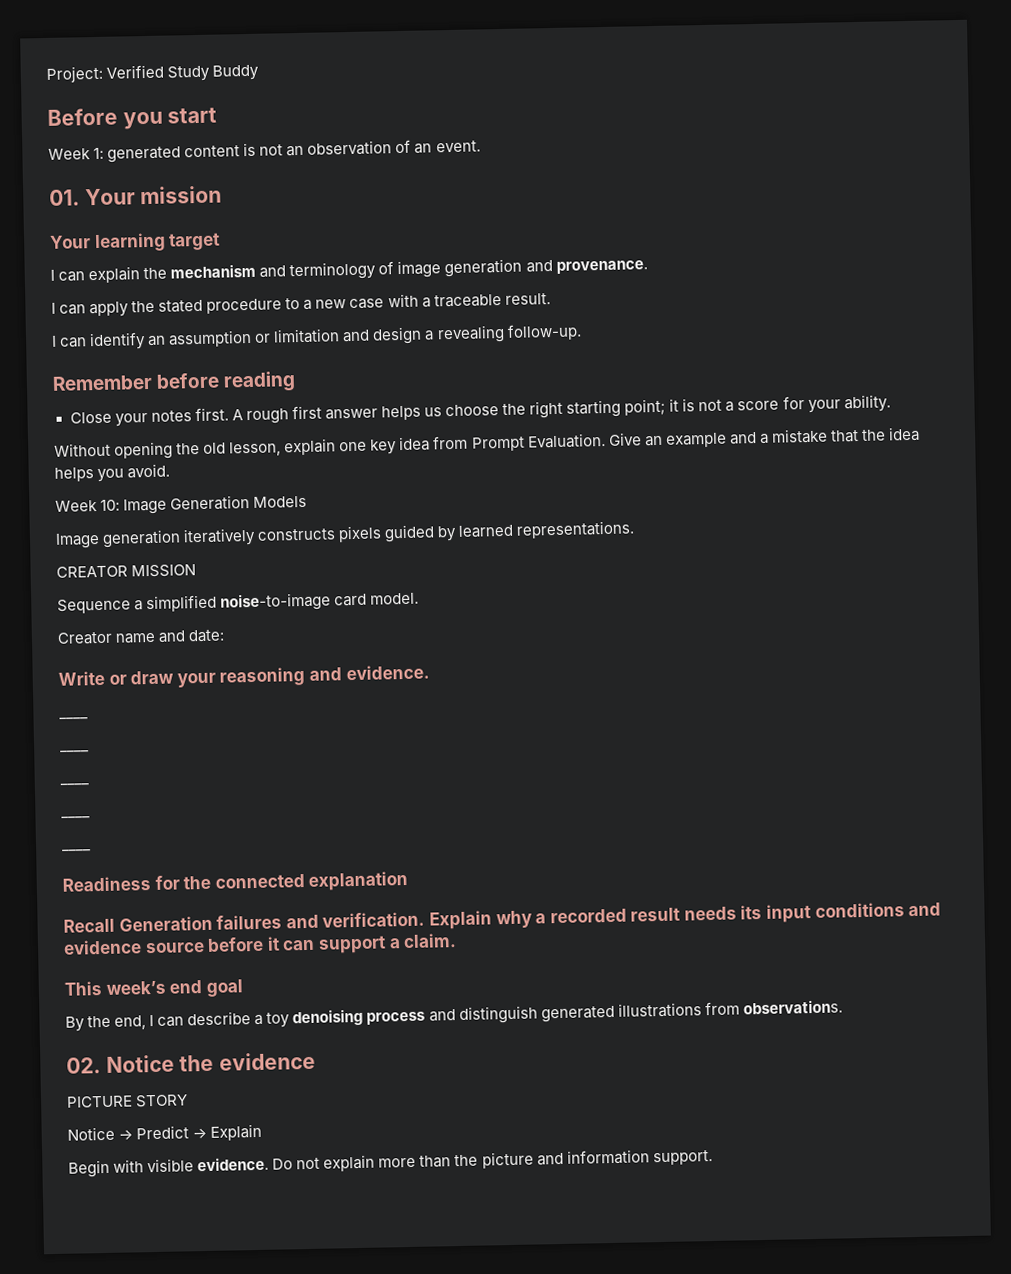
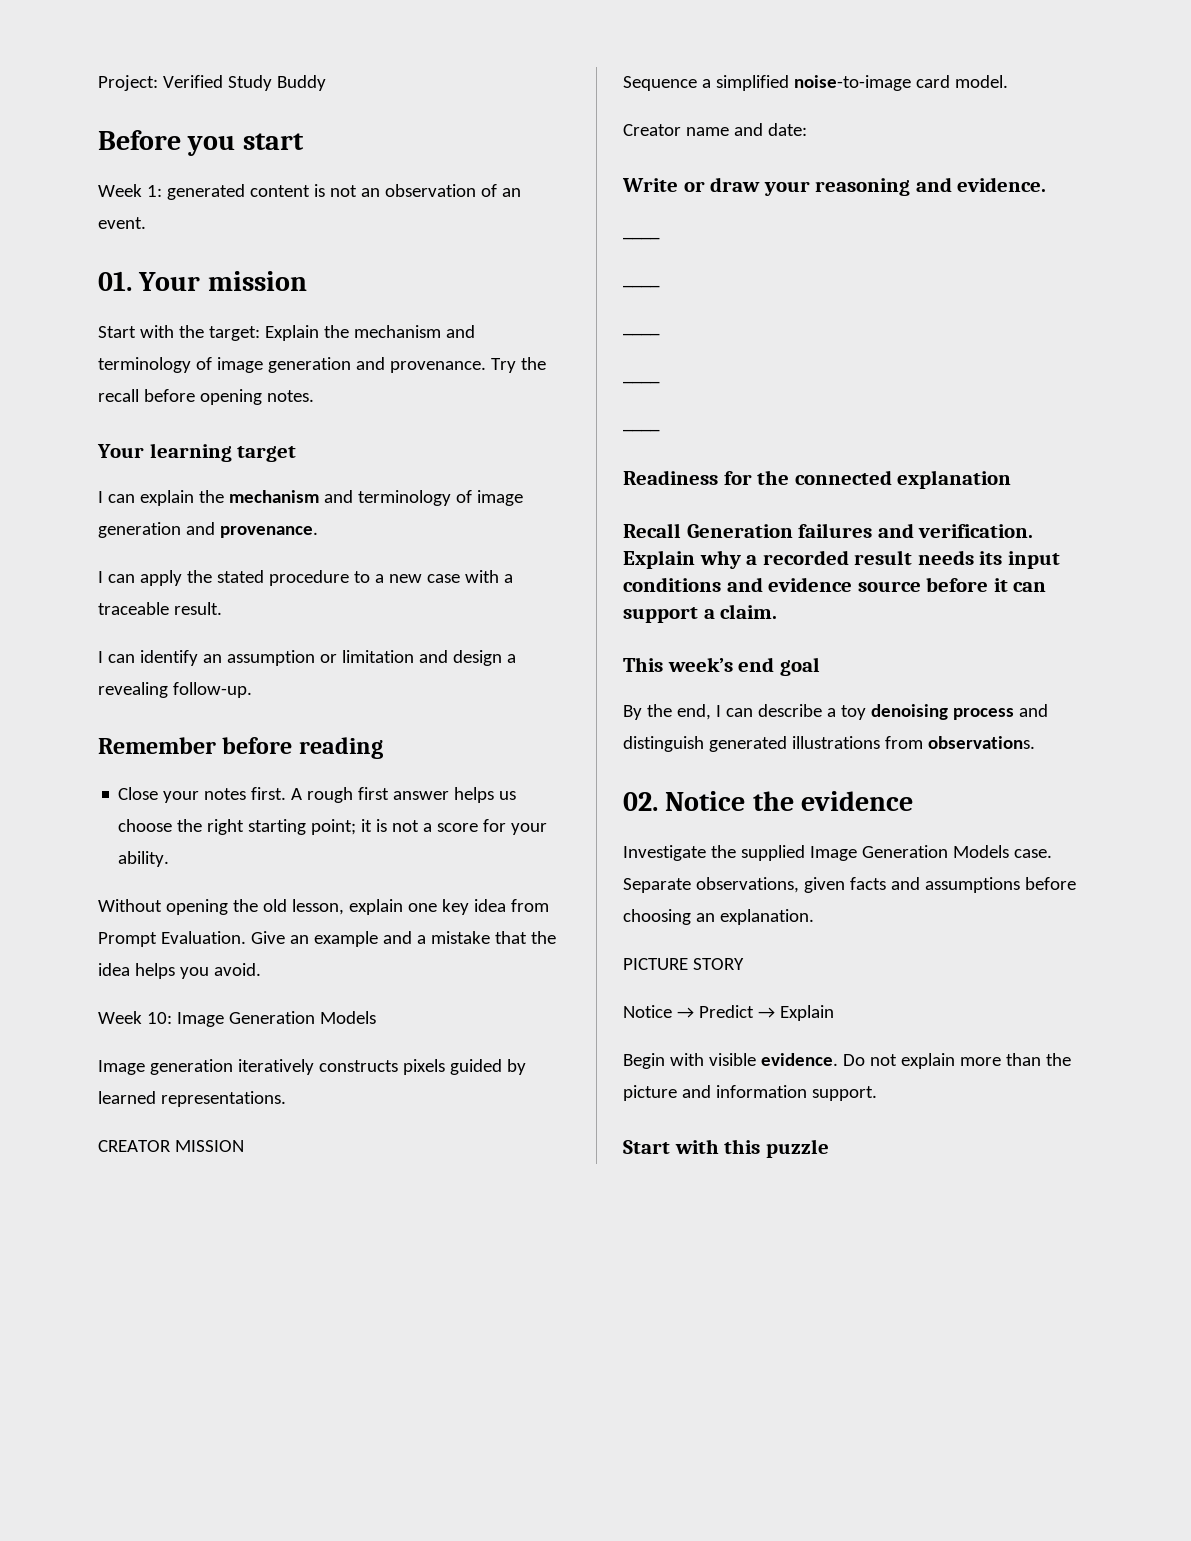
(223, 195) none -> [98,325,475,341] [98,357,546,373] [98,389,314,405] // Start with the target: Explain the mechanism and terminology of image generation and provenance. Try the recall before opening notes.
(317, 1061) none -> [623,845,1052,861] [623,877,1076,893] [623,909,814,925] // Investigate the supplied Image Generation Models case. Separate observations, given facts and assumptions before choosing an explanation.
(713, 1158) none -> [623,1139,829,1158] // Start with this puzzle

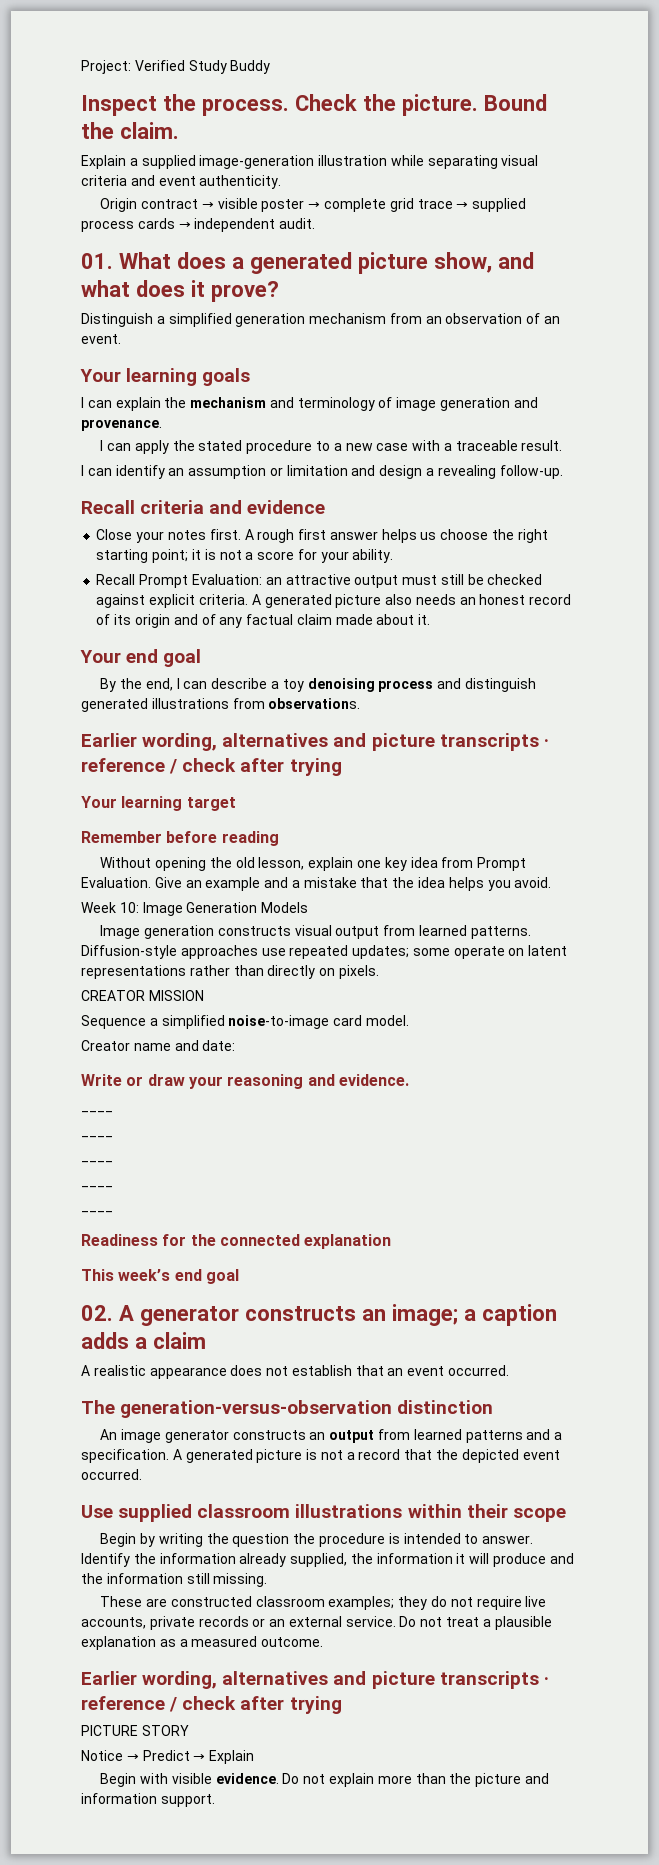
[98,130,304,156] [98,184,357,200] Before you start // Week 1: generated content is not -> [81,94,547,116] [81,122,179,139] [81,155,539,169] [81,175,282,189] [100,198,527,212] [81,218,316,232] [81,252,534,274] [81,280,279,302] [81,313,422,327] Inspect the process. Check the picture. Bound the claim. // Explain a supplied image-generation illustration while separating visual criteria and event authenticity. // Origin contract → visible poster → complete grid trace → supplied process cards → independent audit. // 01. What does a generated picture show, and what does it prove? // Distinguish a simplified generation mechanism from
[98,271,307,291] [98,325,475,341] [98,357,546,373] [98,389,314,405] [97,443,297,462] // 01. Your mission // Start with the target: Explain the mechanism and terminology of image generation and provenance. Try the recall before opening notes. // Your learning target -> [80,368,251,386] // Your learning goals
[98,737,383,759] Remember before reading -> [81,500,326,514] Recall criteria and evidence
(170, 859) none -> [96,574,543,588] [96,594,572,608] [96,614,431,628] [80,649,202,667] [100,678,536,692] [81,698,361,712] [81,733,549,751] [81,758,342,776] [81,796,236,811] [81,831,279,846] // Recall Prompt Evaluation: an attractive output must still be checked against explicit criteria. A generated picture also needs an honest record of its origin and of any factual claim made about it. // Your end goal // By the end, I can describe a toy denoising process and distinguish generated illustrations from observations. // Earlier wording, alternatives and picture transcripts · reference / check after trying // Your learning target // Remember before reading
[237,1059,526,1075] [98,1091,286,1107] iteratively constructs pixels guided by learned representations. -> [217,925,531,939] [81,945,568,959] [81,965,379,979] constructs visual output from learned patterns. Diffusion-style approaches use repeated updates; some operate on latent representations rather than directly on pixels.
[623,523,1034,538] [623,550,1060,569] [623,577,1047,592] [623,604,778,623] [623,657,820,676] [623,704,1048,720] [623,736,1035,752] [623,791,914,811] [623,845,1052,861] [623,877,1076,893] [623,909,814,925] Recall Generation failures and verification. Explain why a recorded result needs its input conditions and evidence source before it can support a claim. // This week’s end goal // By the end, I can describe a toy denoising process and distinguish generated illustrations from observations. // 02. Notice the evidence // Investigate the supplied Image Generation Models case. Separate observations, given facts and assumptions before choosing an explanation. -> [81,1269,239,1284] [81,1304,557,1326] [81,1332,206,1349] [81,1365,510,1379] [81,1400,494,1418] [100,1429,563,1443] [81,1449,560,1463] [81,1469,142,1480] [81,1504,566,1522] [100,1533,534,1547] [81,1553,574,1567] [81,1573,268,1587] [100,1596,547,1610] [81,1616,552,1630] [81,1636,324,1650] [81,1671,549,1689] [81,1696,342,1714] This week’s end goal // 02. A generator constructs an image; a caption adds a claim // A realistic appearance does not establish that an event occurred. // The generation-versus-observation distinction // An image generator constructs an output from learned patterns and a specification. A generated picture is not a record that the depicted event occurred. // Use supplied classroom illustrations within their scope // Begin by writing the question the procedure is intended to answer. Identify the information already supplied, the information it will produce and the information still missing. // These are constructed classroom examples; they do not require live accounts, private records or an external service. Do not treat a plausible explanation as a measured outcome. // Earlier wording, alternatives and picture transcripts · reference / check after trying
[623,1139,829,1158] // Start with this puzzle -> (215, 1800) none

